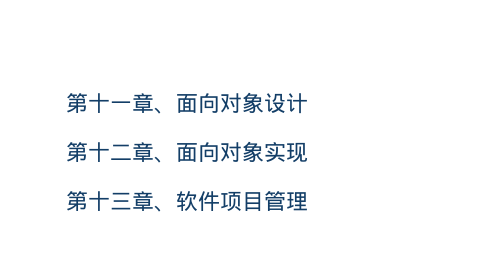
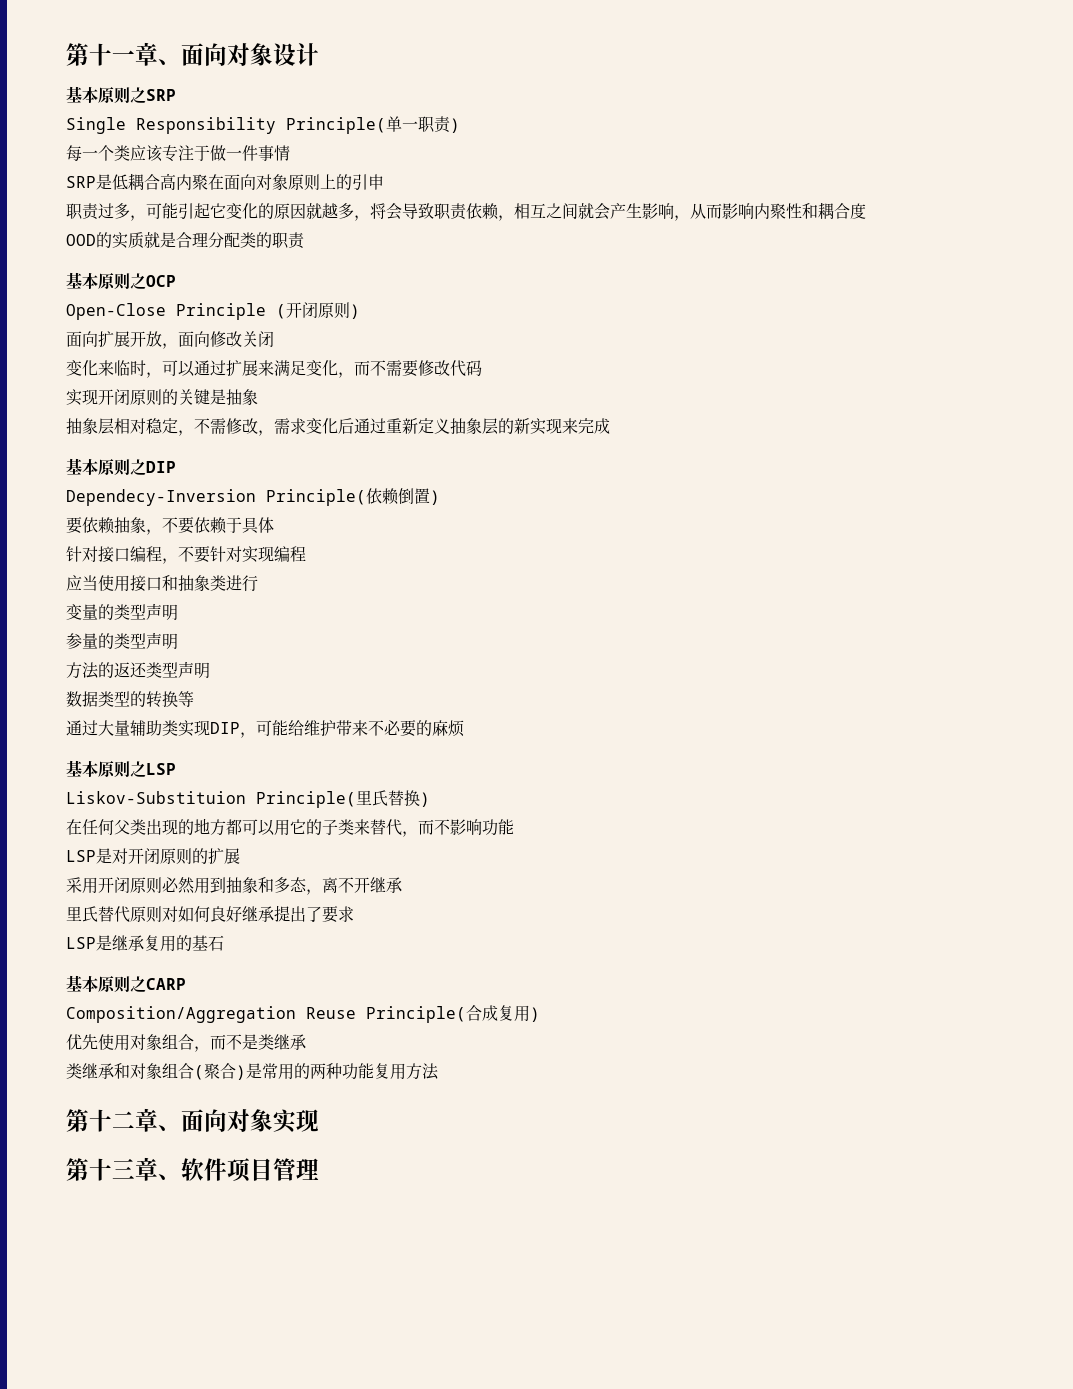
(308, 103) none -> [66,86,176,104] [66,116,460,134] [66,145,290,162] [66,173,384,191] [66,202,866,221] [66,232,305,249] [66,272,176,290] [66,302,360,320] [66,331,274,349] [66,360,482,378] [66,389,258,406] [66,418,610,436] [66,458,176,476] [66,488,440,506] [66,517,274,535] [66,546,306,564] [66,575,258,592] [66,603,178,621] [66,632,178,650] [66,661,210,679] [66,691,194,708] [66,720,464,738] [66,760,176,778] [66,790,430,808] [66,818,514,837] [66,848,240,865] [66,877,402,895] [66,905,354,923] [66,935,224,952] [66,975,186,993] [66,1005,540,1023] [66,1034,306,1052] [66,1063,439,1080] // 基本原则之SRP // Single Responsibility Principle(单一职责) // 每一个类应该专注于做一件事情 // SRP是低耦合高内聚在面向对象原则上的引申 // 职责过多，可能引起它变化的原因就越多，将会导致职责依赖，相互之间就会产生影响，从而影响内聚性和耦合度 // OOD的实质就是合理分配类的职责 // 基本原则之OCP // Open-Close Principle (开闭原则) // 面向扩展开放，面向修改关闭 // 变化来临时，可以通过扩展来满足变化，而不需要修改代码 // 实现开闭原则的关键是抽象 // 抽象层相对稳定，不需修改，需求变化后通过重新定义抽象层的新实现来完成 // 基本原则之DIP // Dependecy-Inversion Principle(依赖倒置) // 要依赖抽象，不要依赖于具体 // 针对接口编程，不要针对实现编程 // 应当使用接口和抽象类进行 // 变量的类型声明 // 参量的类型声明 // 方法的返还类型声明 // 数据类型的转换等 // 通过大量辅助类实现DIP，可能给维护带来不必要的麻烦 // 基本原则之LSP // Liskov-Substituion Principle(里氏替换) // 在任何父类出现的地方都可以用它的子类来替代，而不影响功能 // LSP是对开闭原则的扩展 // 采用开闭原则必然用到抽象和多态，离不开继承 // 里氏替代原则对如何良好继承提出了要求 // LSP是继承复用的基石 // 基本原则之CARP // Composition/Aggregation Reuse Principle(合成复用) // 优先使用对象组合，而不是类继承 // 类继承和对象组合(聚合)是常用的两种功能复用方法

